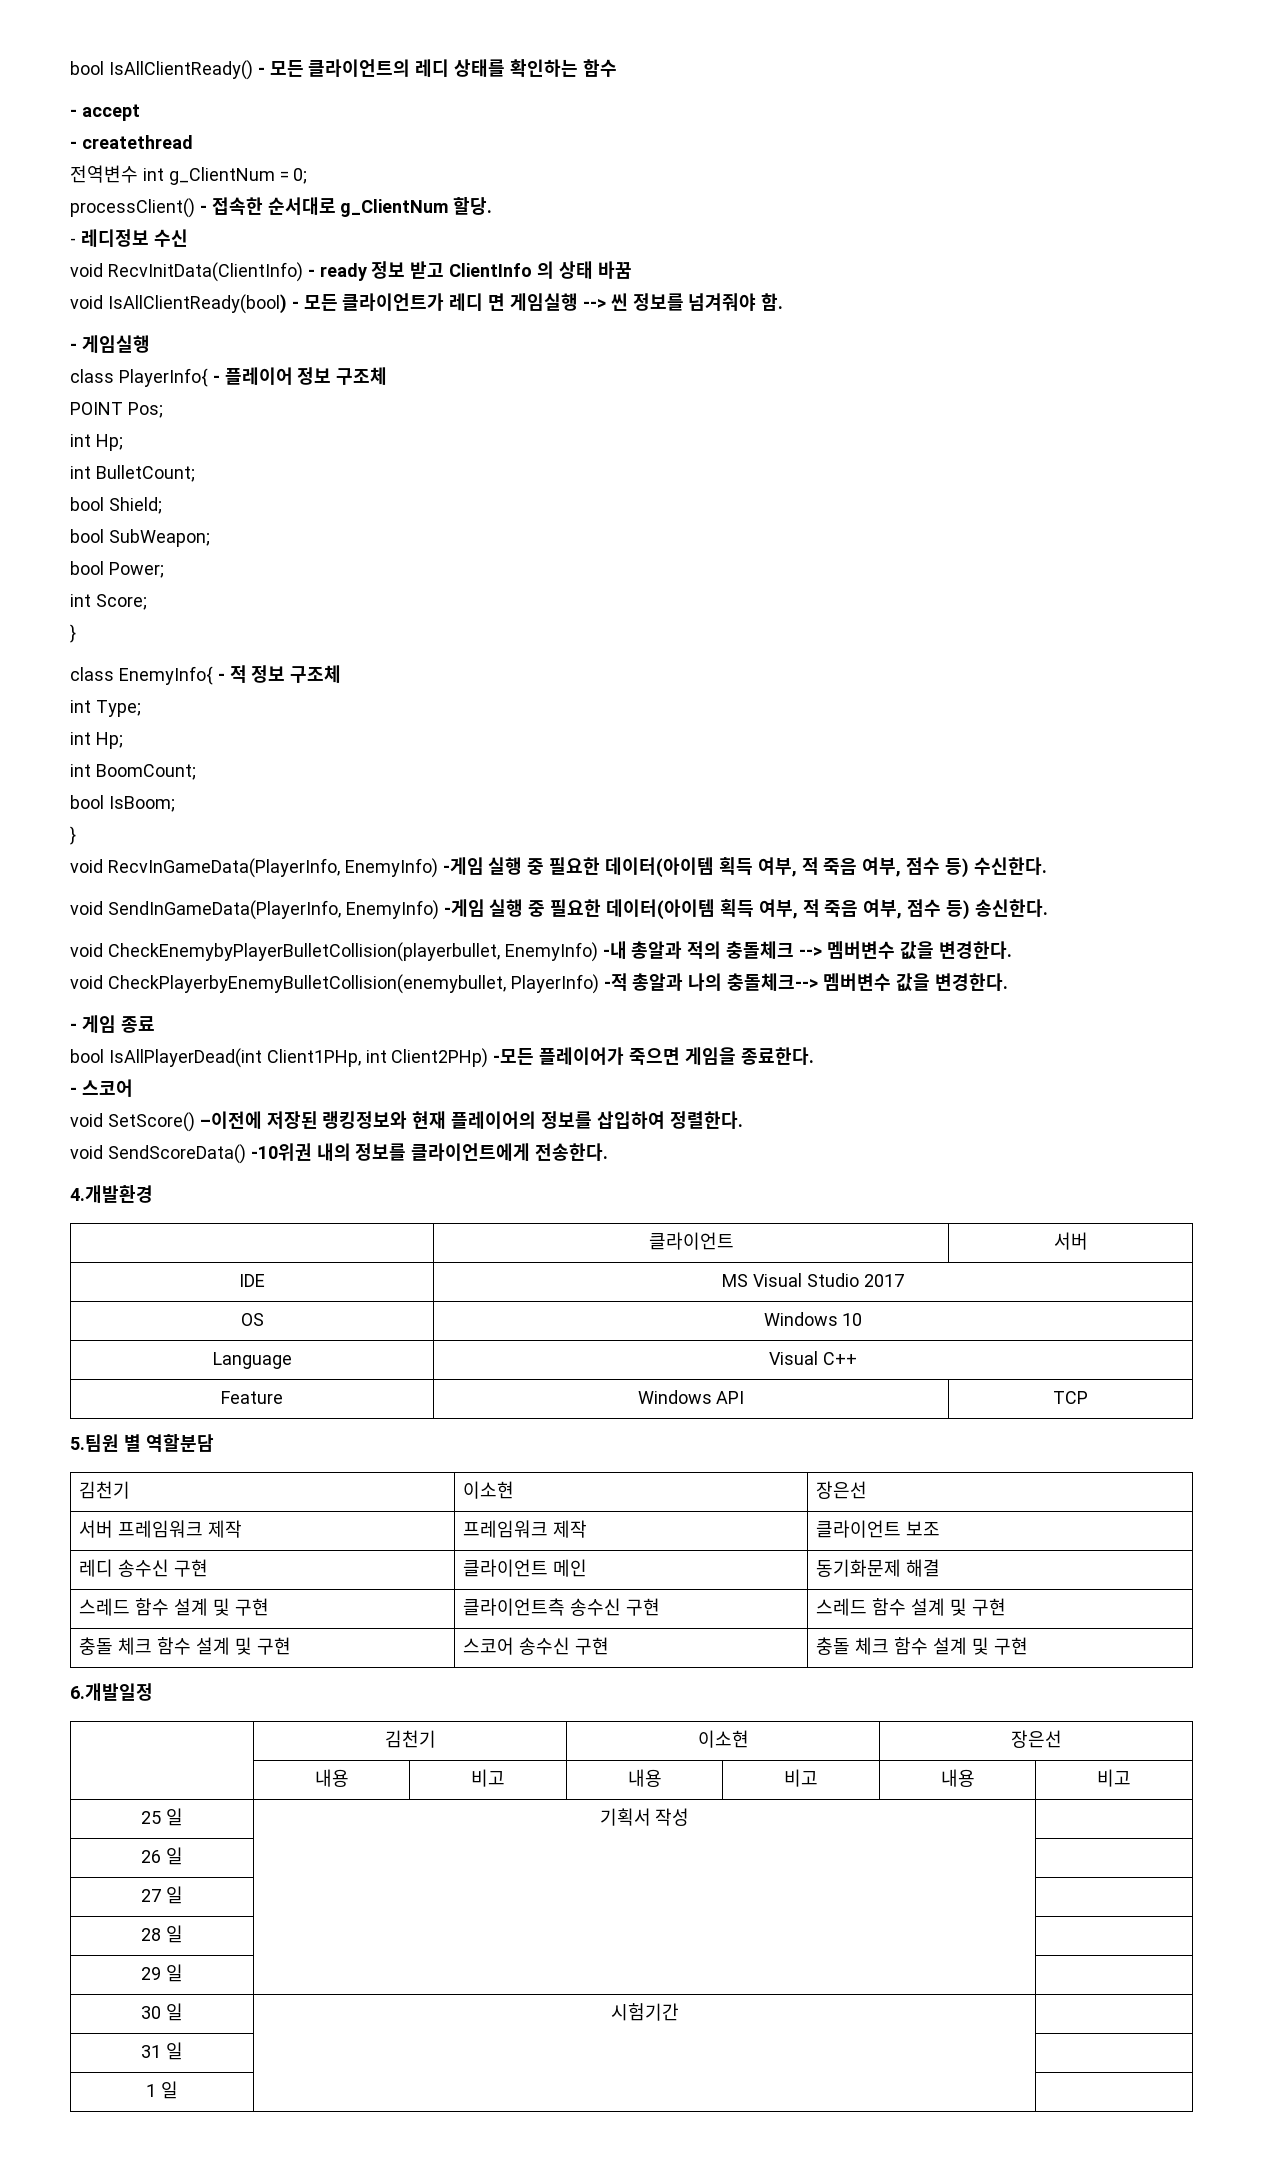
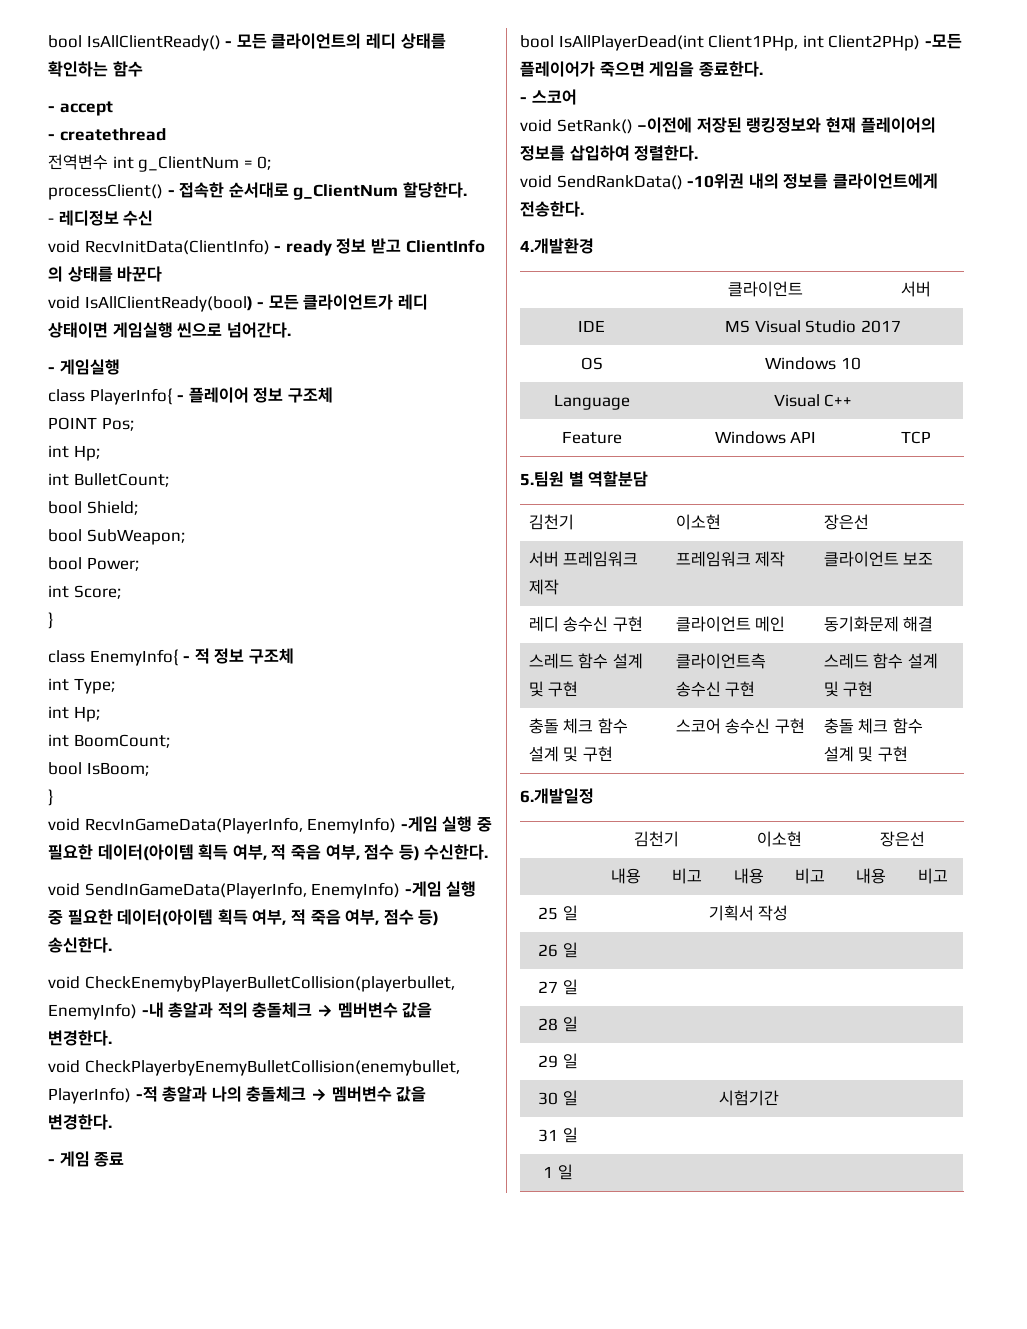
[453,197,493,215] 할당. -> [402,182,467,198] 할당한다.
[558,261,632,279] 상태 바꿈 -> [67,266,163,282] 상태를 바꾼다
[488,293,784,311] 면 게임실행 --> 씬 정보를 넘겨줘야 함. -> [48,322,291,338] 상태이면 게임실행 씬으로 넘어간다.
[799,947,823,957] --> -> [316,1004,333,1017] →
[727,973,819,991] 충돌체크--> -> [246,1086,327,1102] 충돌체크 →
[107,1112,195,1132] SetScore() -> [556,119,633,134] SetRank()
[107,1144,246,1164] SendScoreData() -> [556,175,683,190] SendRankData()

